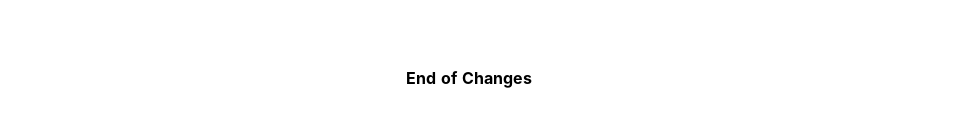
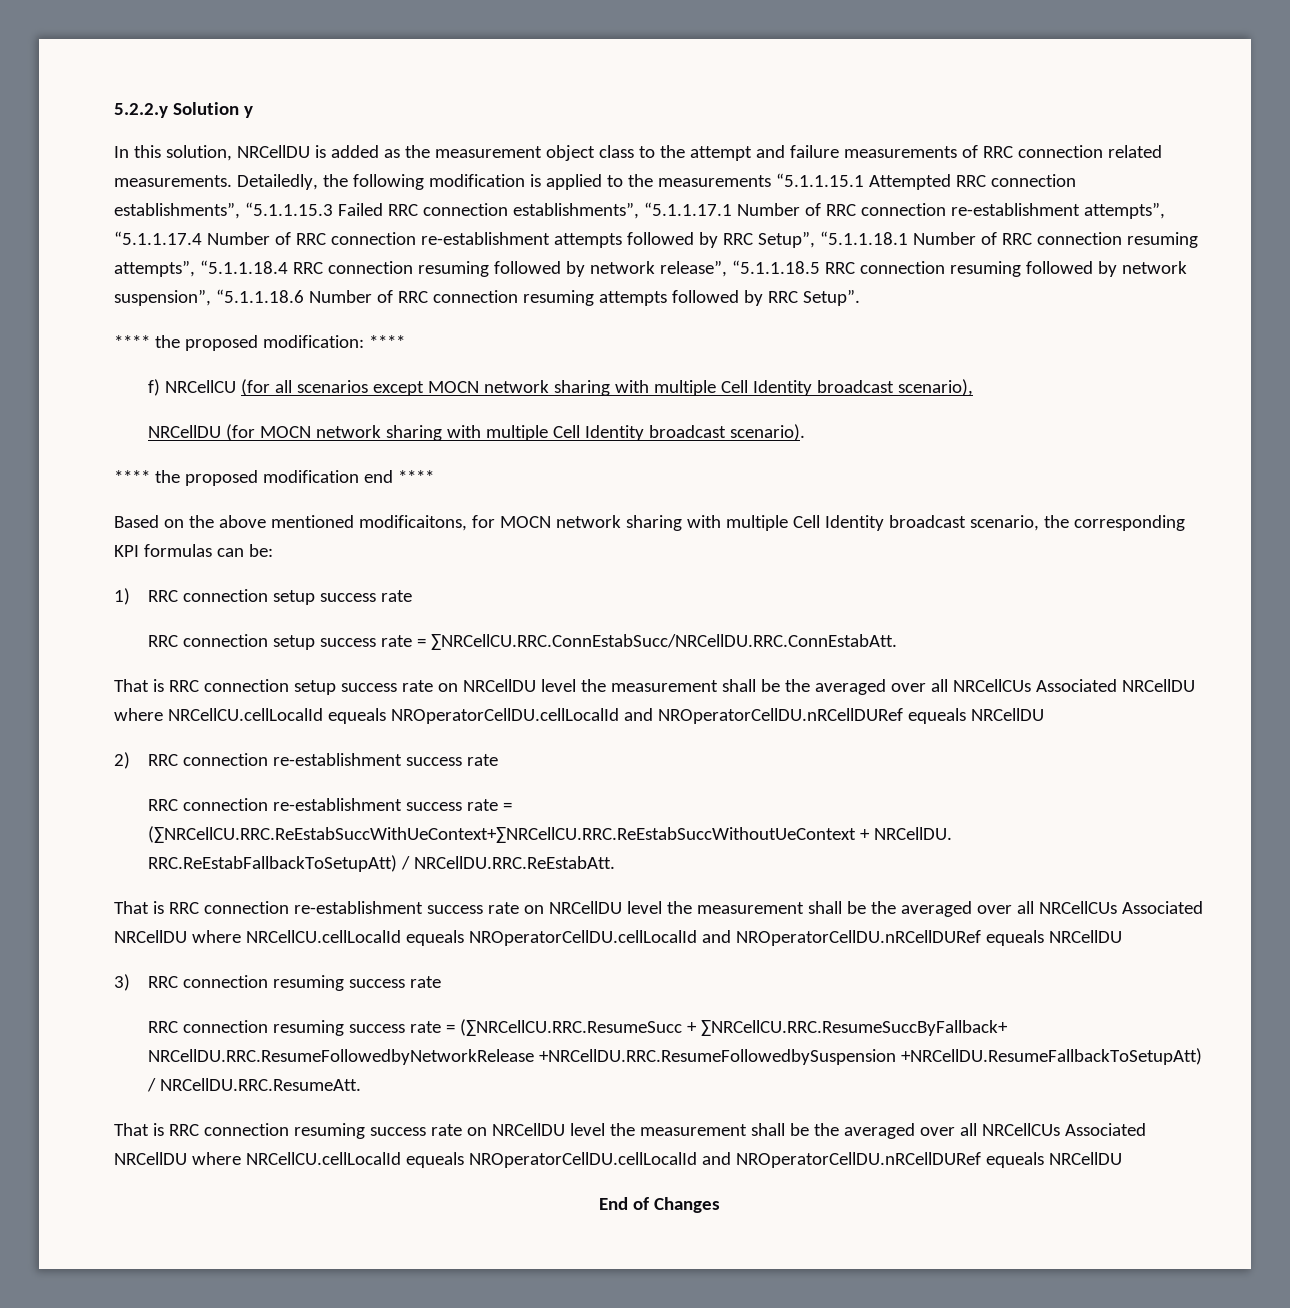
(405, 78) none -> [114,102,253,118] [114,145,1162,161] [114,173,1076,190] [114,202,1165,219] [114,231,1198,248] [114,260,1187,277] [114,289,860,306] [114,335,405,351] [147,379,973,396] [147,424,805,441] [114,470,434,486] [114,515,1185,531] [114,544,273,557] [114,588,412,605] [147,634,897,650] [114,679,1195,695] [114,708,1044,724] [114,752,498,769] [147,798,512,811] [147,826,952,843] [147,855,615,872] [114,901,1203,917] [114,930,1122,946] [114,974,441,991] [147,1019,1008,1036] [147,1048,1202,1065] [146,1078,361,1092] [114,1123,1146,1139] [114,1152,1122,1168] 5.2.2.y Solution y // In this solution, NRCellDU is added as the measurement object class to the attempt and failure measurements of RRC connection related measurements. Detailedly, the following modification is applied to the measurements “5.1.1.15.1 Attempted RRC connection establishments”, “5.1.1.15.3 Failed RRC connection establishments”, “5.1.1.17.1 Number of RRC connection re-establishment attempts”, “5.1.1.17.4 Number of RRC connection re-establishment attempts followed by RRC Setup”, “5.1.1.18.1 Number of RRC connection resuming attempts”, “5.1.1.18.4 RRC connection resuming followed by network release”, “5.1.1.18.5 RRC connection resuming followed by network suspension”, “5.1.1.18.6 Number of RRC connection resuming attempts followed by RRC Setup”. // **** the proposed modification: **** // f) NRCellCU (for all scenarios except MOCN network sharing with multiple Cell Identity broadcast scenario), // NRCellDU (for MOCN network sharing with multiple Cell Identity broadcast scenario). // **** the proposed modification end **** // Based on the above mentioned modificaitons, for MOCN network sharing with multiple Cell Identity broadcast scenario, the corresponding KPI formulas can be: // 1) RRC connection setup success rate // RRC connection setup success rate = ∑NRCellCU.RRC.ConnEstabSucc/NRCellDU.RRC.ConnEstabAtt. // That is RRC connection setup success rate on NRCellDU level the measurement shall be the averaged over all NRCellCUs Associated NRCellDU where NRCellCU.cellLocalId equeals NROperatorCellDU.cellLocalId and NROperatorCellDU.nRCellDURef equeals NRCellDU // 2) RRC connection re-establishment success rate // RRC connection re-establishment success rate = (∑NRCellCU.RRC.ReEstabSuccWithUeContext+∑NRCellCU.RRC.ReEstabSuccWithoutUeContext + NRCellDU. RRC.ReEstabFallbackToSetupAtt) / NRCellDU.RRC.ReEstabAtt. // That is RRC connection re-establishment success rate on NRCellDU level the measurement shall be the averaged over all NRCellCUs Associated NRCellDU where NRCellCU.cellLocalId equeals NROperatorCellDU.cellLocalId and NROperatorCellDU.nRCellDURef equeals NRCellDU // 3) RRC connection resuming success rate // RRC connection resuming success rate = (∑NRCellCU.RRC.ResumeSucc + ∑NRCellCU.RRC.ResumeSuccByFallback+ NRCellDU.RRC.ResumeFollowedbyNetworkRelease +NRCellDU.RRC.ResumeFollowedbySuspension +NRCellDU.ResumeFallbackToSetupAtt) / NRCellDU.RRC.ResumeAtt. // That is RRC connection resuming success rate on NRCellDU level the measurement shall be the averaged over all NRCellCUs Associated NRCellDU where NRCellCU.cellLocalId equeals NROperatorCellDU.cellLocalId and NROperatorCellDU.nRCellDURef equeals NRCellDU //

